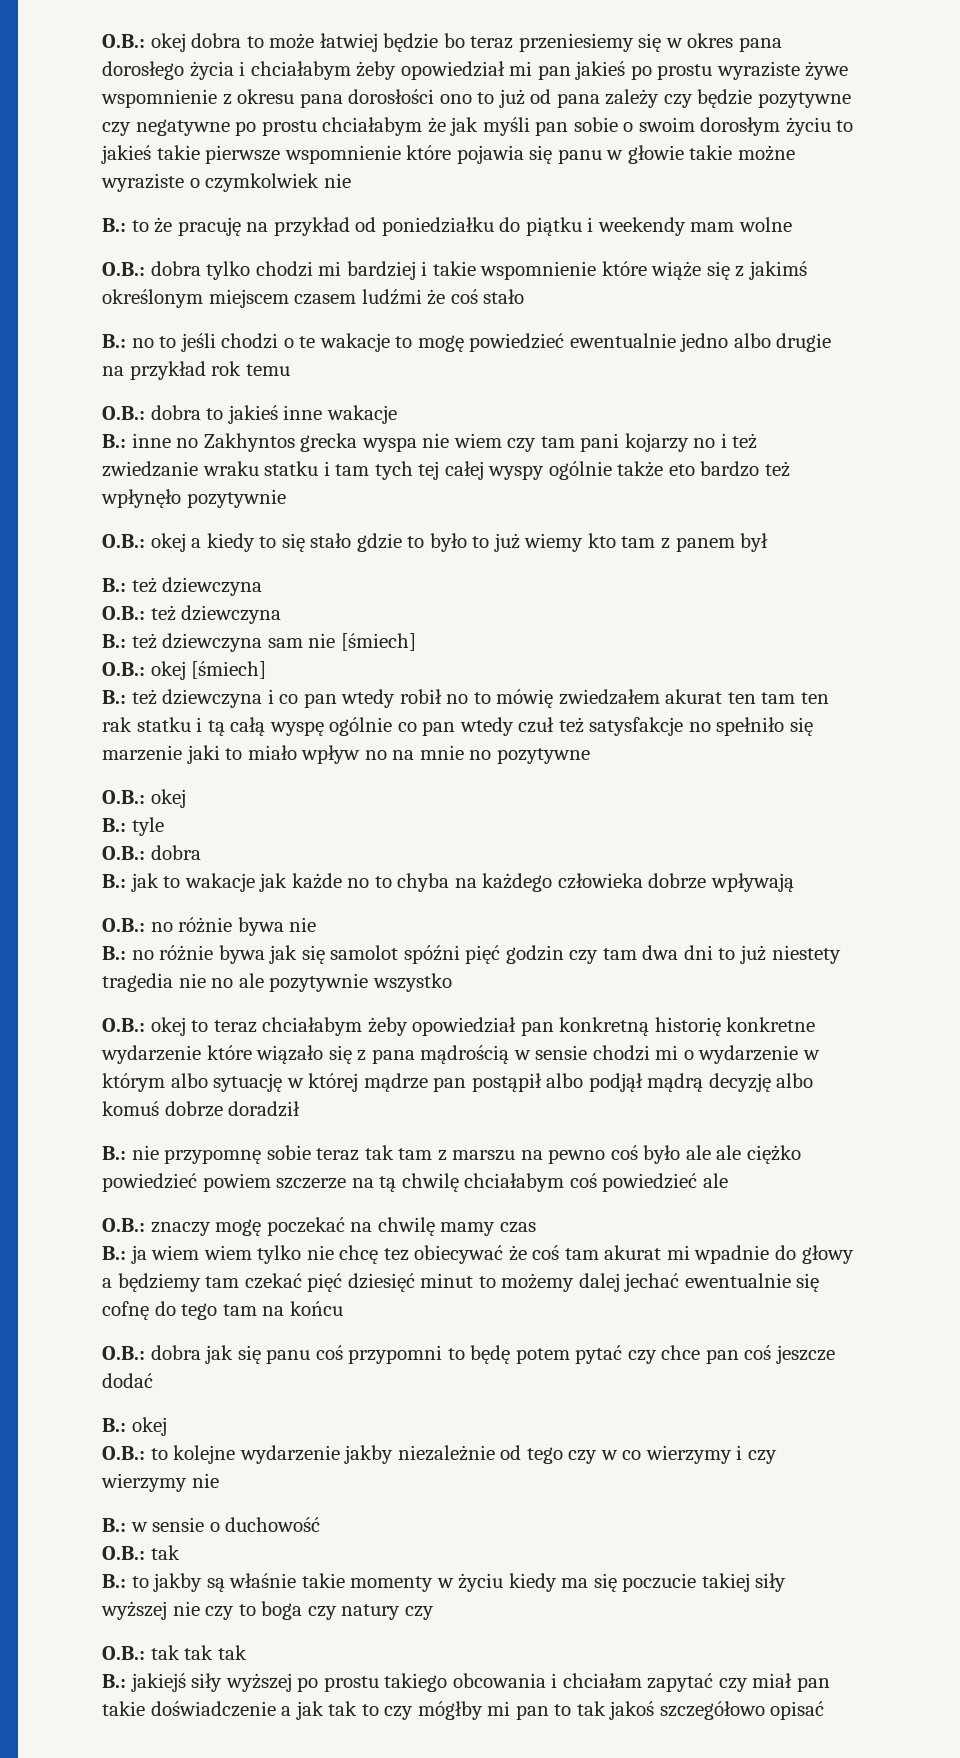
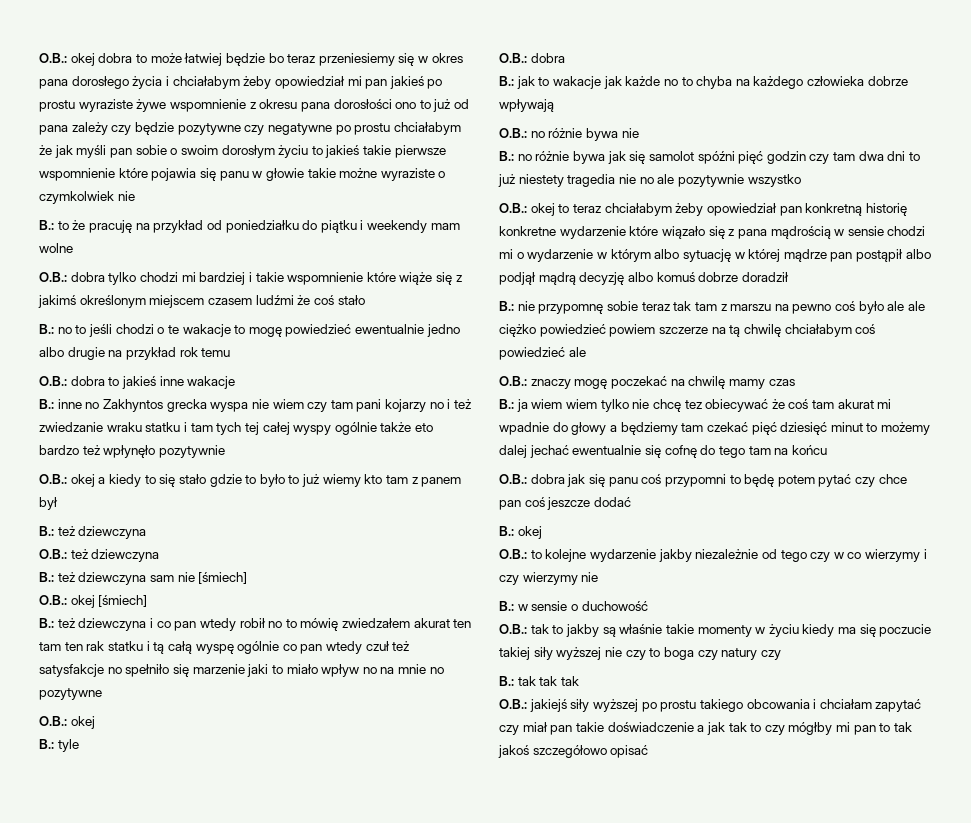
[102,1574,126,1588] // B.: -> (549, 629) none
[102,1646,145,1660] O.B.: -> [499,676,514,686] B.:
[102,1674,126,1688] B.: -> [499,699,527,709] O.B.:

